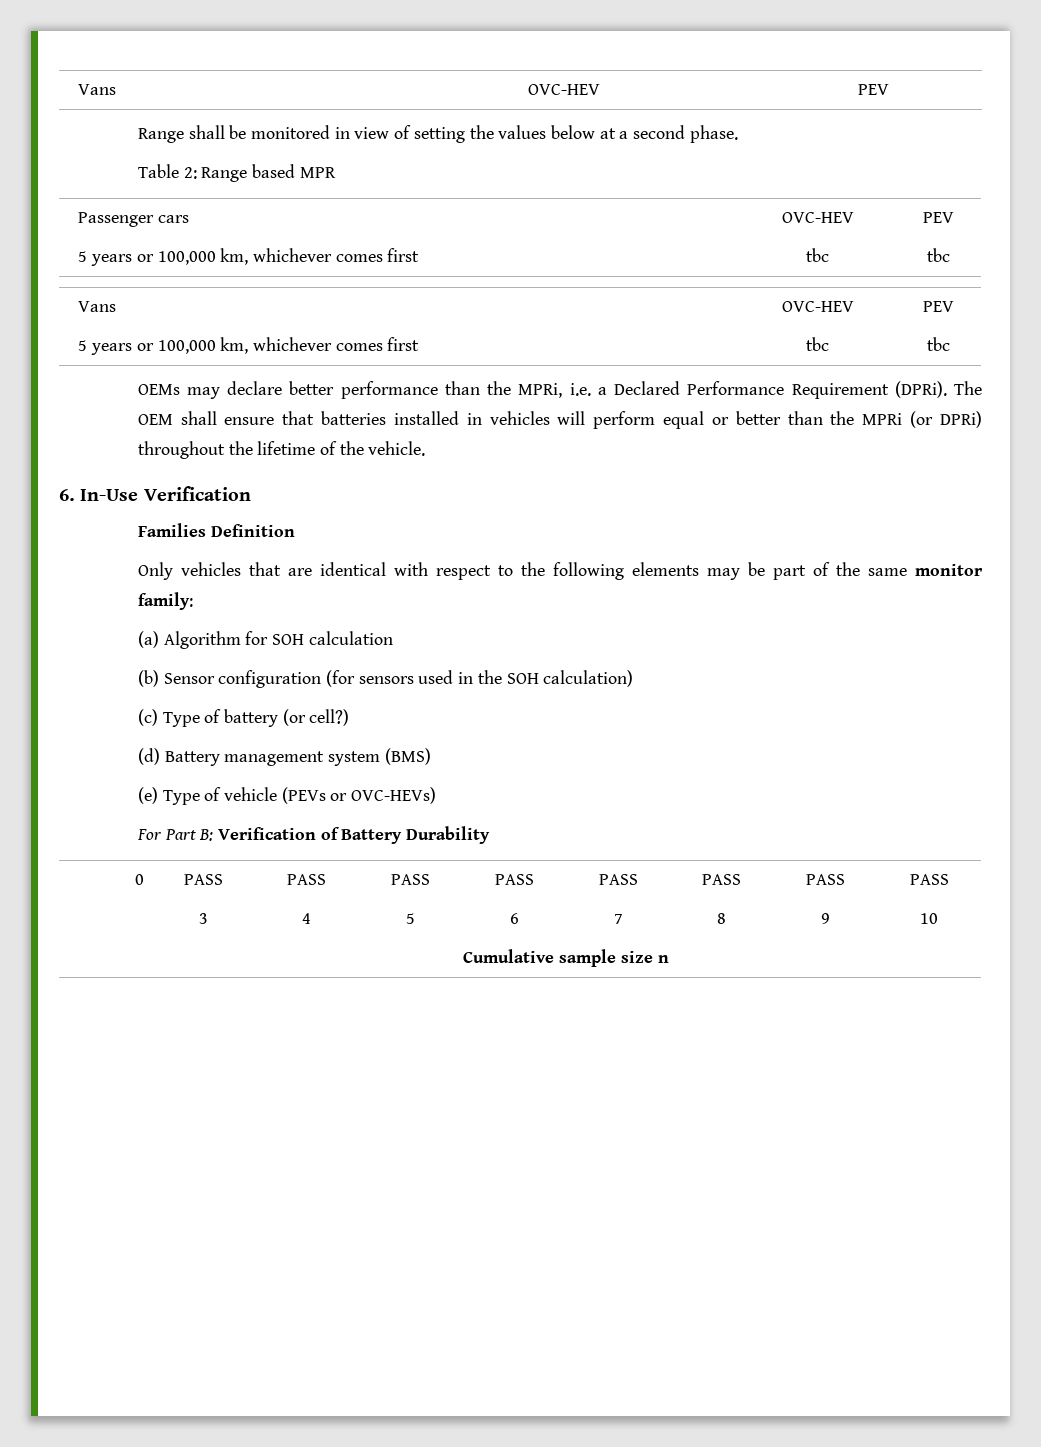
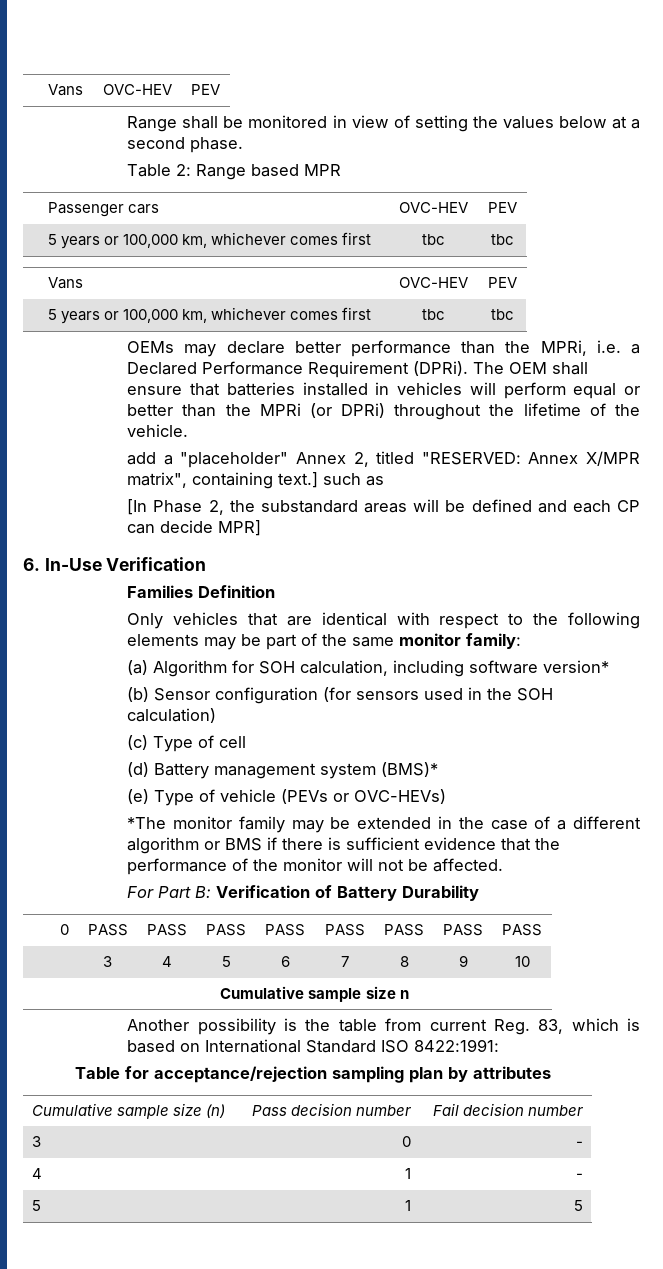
(426, 448) none -> [127,451,640,468] [127,472,385,489] [127,499,641,515] [127,520,262,536] // add a "placeholder" Annex 2, titled "RESERVED: Annex X/MPR matrix", containing text.] such as // [In Phase 2, the substandard areas will be defined and each CP can decide MPR]
[308,631,393,645] calculation -> [300,660,610,677] calculation, including software version*
[223,709,350,727] battery (or cell?) -> [219,736,247,748] cell
[384,748,431,765] (BMS) -> [381,762,439,777] (BMS)*
(437, 795) none -> [127,816,641,833] [127,837,561,854] [127,858,504,875] // *The monitor family may be extended in the case of a different algorithm or BMS if there is sufficient evidence that the performance of the monitor will not be affected.
(669, 959) none -> [127,1018,640,1035] [127,1039,500,1053] [75,1066,552,1083] [32,1103,226,1119] [251,1103,411,1116] [432,1103,583,1116] [32,1136,42,1147] [401,1136,411,1147] [575,1141,583,1147] [32,1168,43,1179] [404,1168,411,1179] [575,1173,583,1179] [32,1200,42,1211] [404,1200,411,1211] [573,1200,583,1211] // Another possibility is the table from current Reg. 83, which is based on International Standard ISO 8422:1991: // Table for acceptance/rejection sampling plan by attributes // Cumulative sample size (n) | Pass decision number | Fail decision number // 3 | 0 | - // 4 | 1 | - // 5 | 1 | 5

